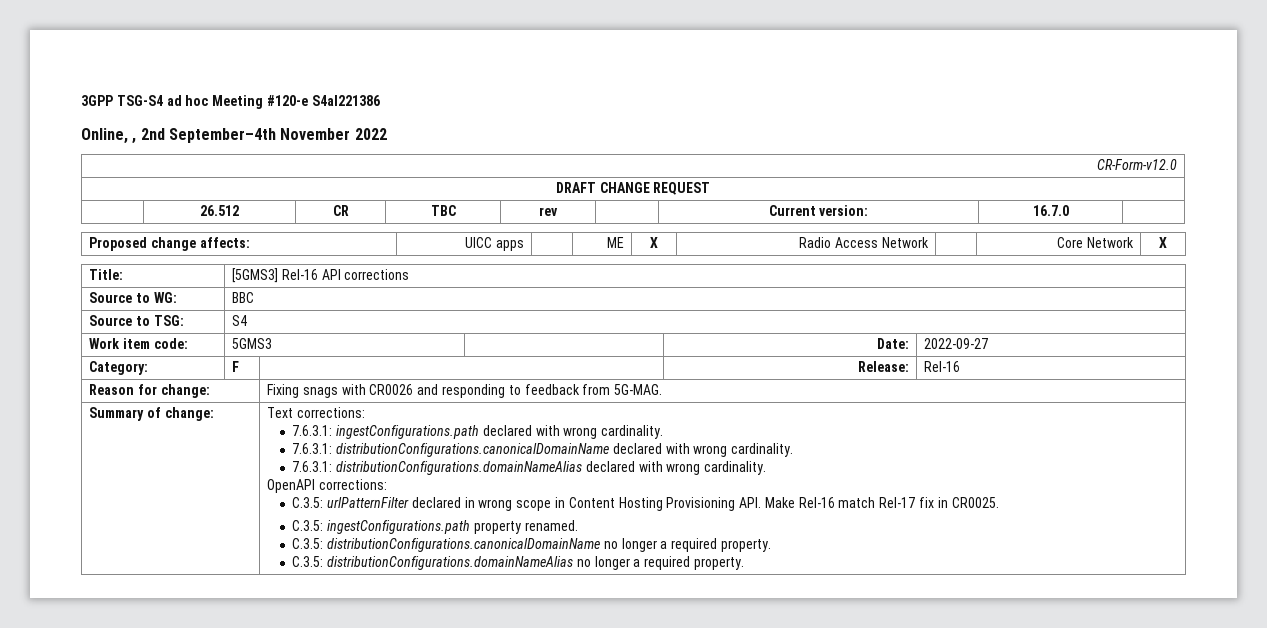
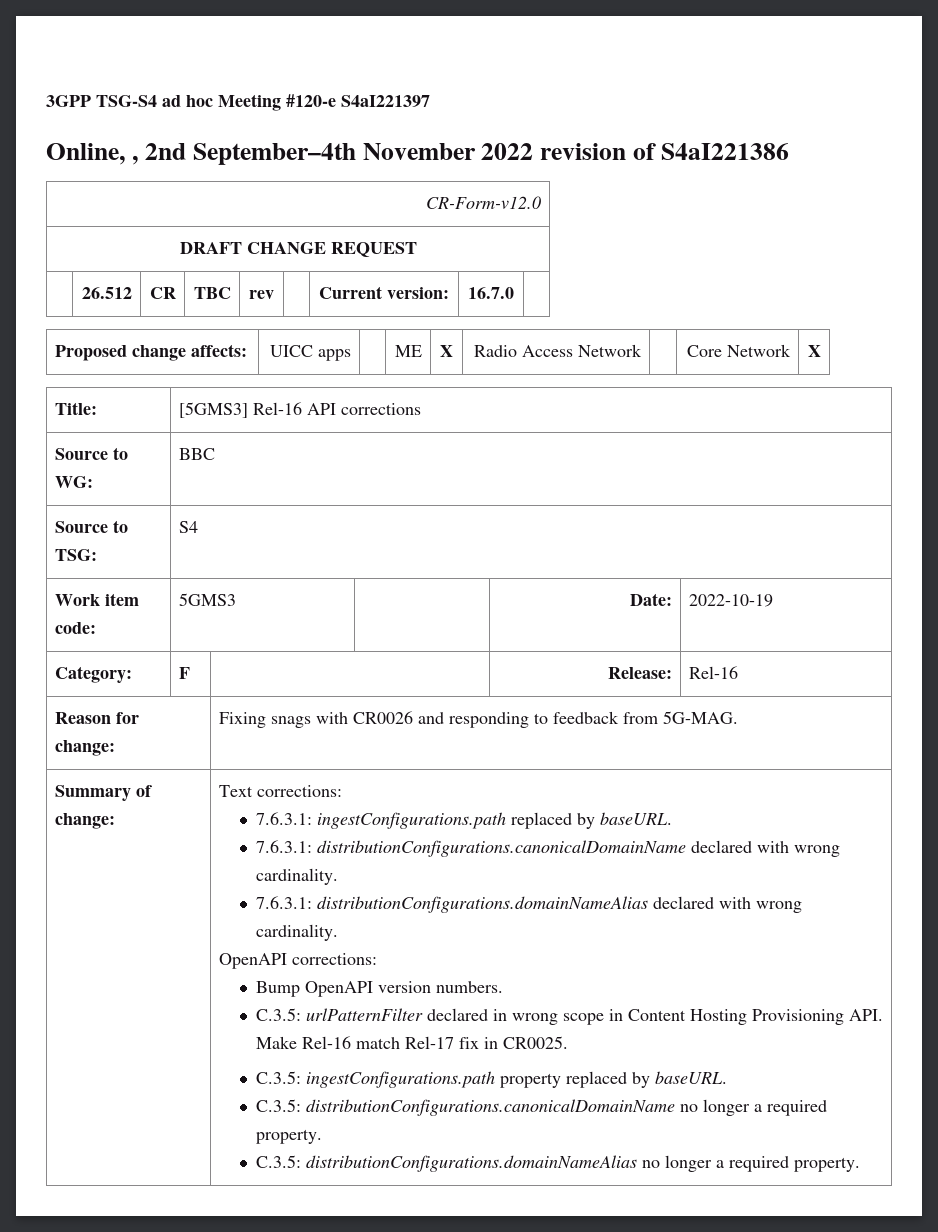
[311,95,380,106] S4aI221386 -> [341,95,430,107] S4aI221397
(387, 134) none -> [540,143,790,160] revision of S4aI221386
[924,338,989,349] 2022-09-27 -> [688,594,773,607] 2022-10-19
[482,425,664,439] declared with wrong cardinality. -> [510,812,672,829] replaced by baseURL.
(387, 484) none -> [255,981,503,997] // Bump OpenAPI version numbers.
[524,520,578,531] renamed. -> [565,1071,727,1088] replaced by baseURL.

